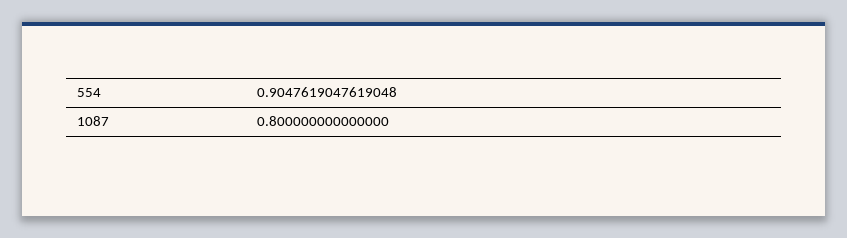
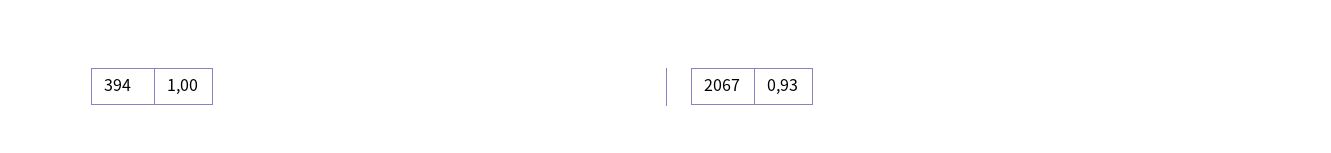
[77,88,102,97] [257,87,398,97] [77,116,110,126] [257,116,390,126] 554 | 0.9047619047619048 // 1087 | 0.800000000000000 -> [104,79,132,91] [167,79,199,95] [704,79,741,91] [767,79,799,95] 394 | 1,00 // 2067 | 0,93

